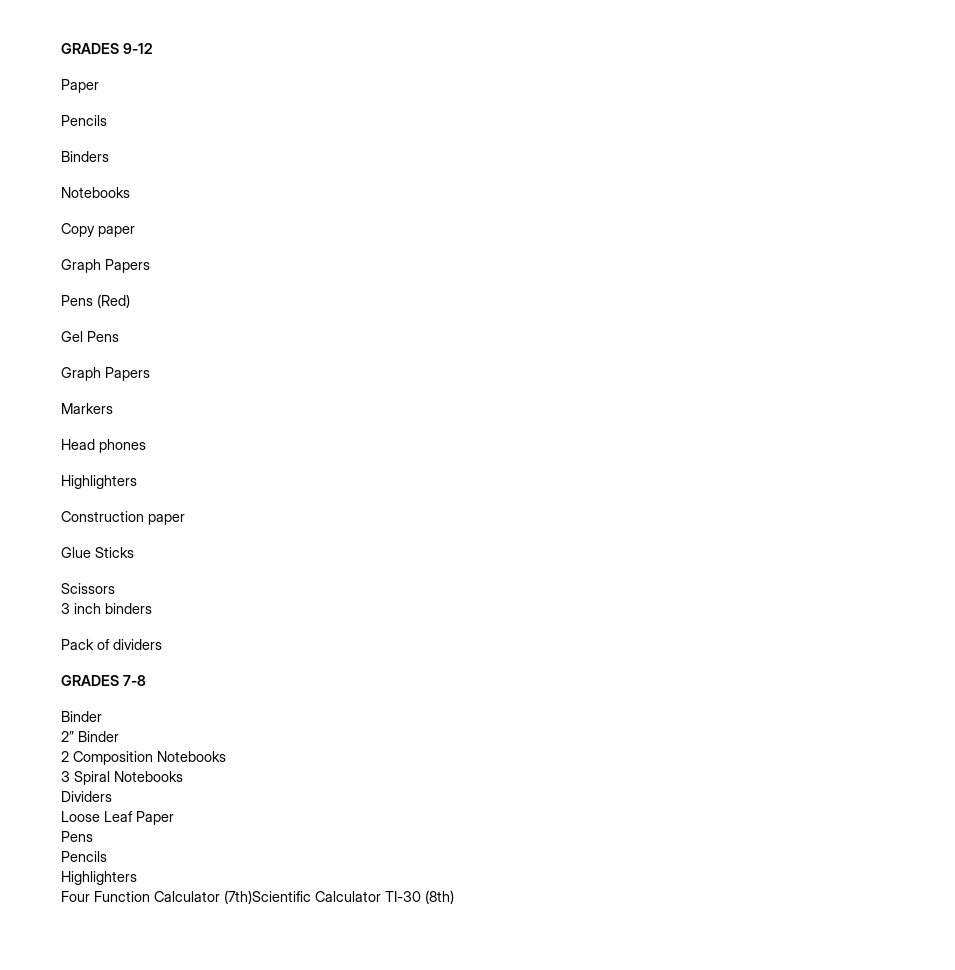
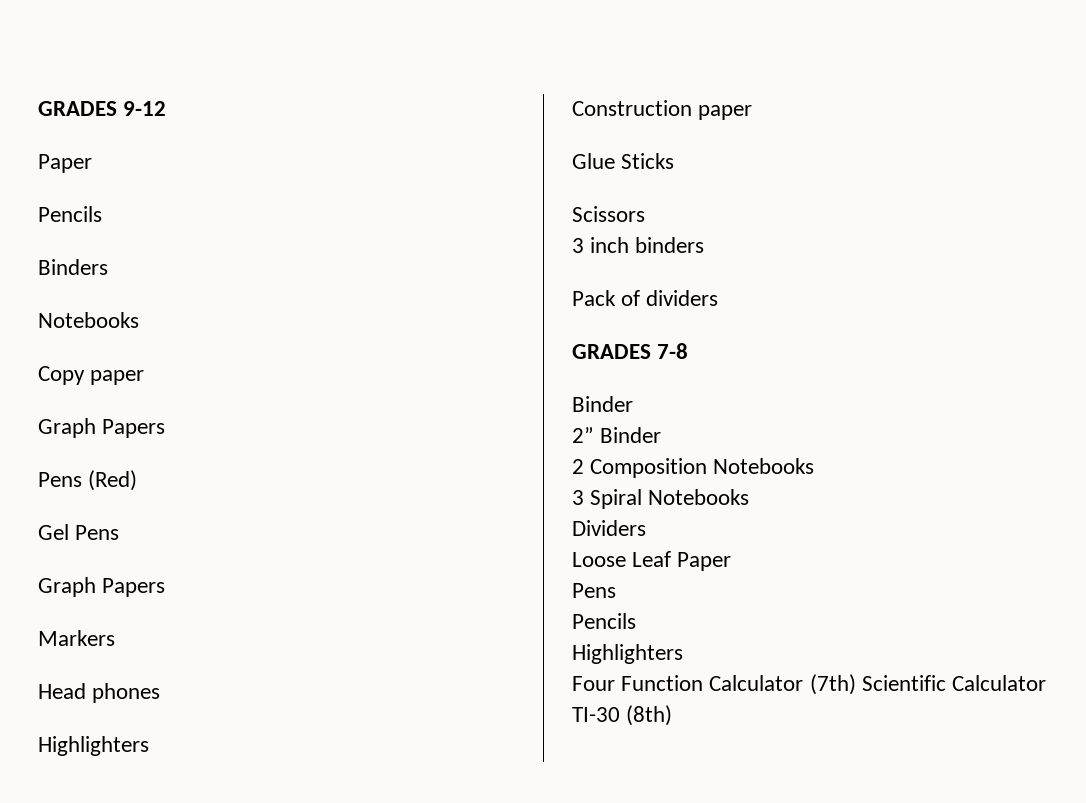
[224,890,311,904] (7th)Scientific -> [809,674,946,695] (7th) Scientific

